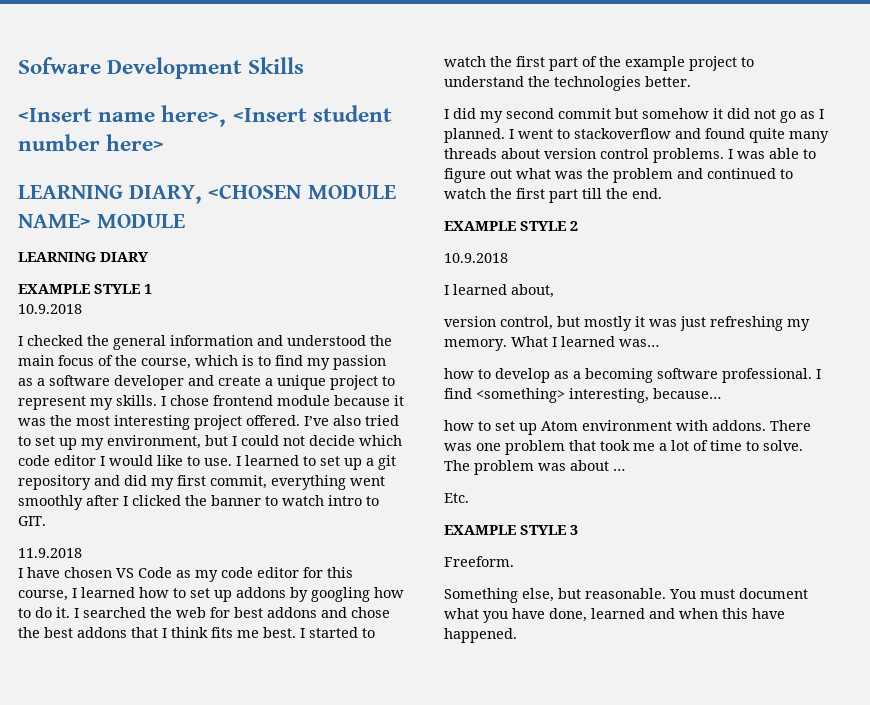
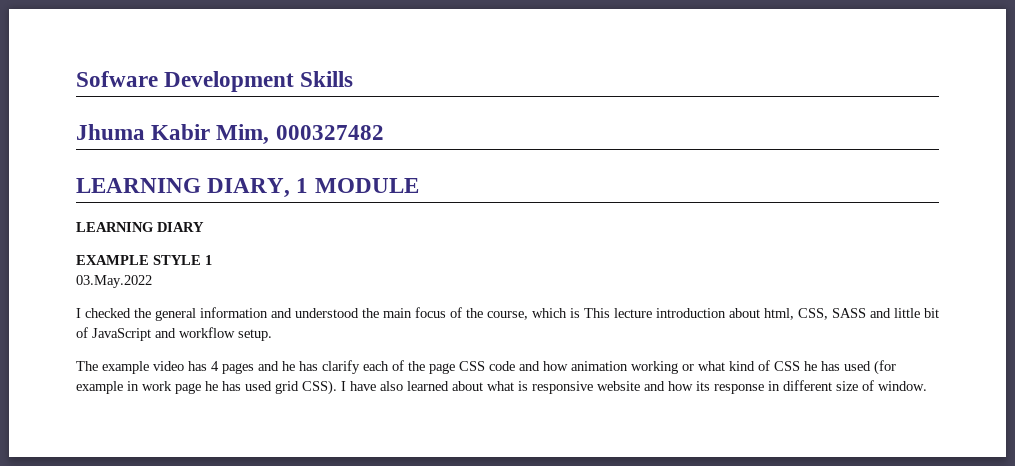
[18,105,392,127] [18,134,165,151] <Insert name here>, <Insert student number here> -> [76,124,384,145] Jhuma Kabir Mim, 000327482
[208,184,396,199] [18,214,91,228] <CHOSEN MODULE NAME> -> [296,178,309,193] 1
[18,304,82,314] 10.9.2018 -> [76,275,152,288] 03.May.2022
[258,355,386,370] [18,375,395,390] [18,395,404,410] [18,415,399,430] [18,435,402,450] [18,455,396,470] [18,475,385,490] [18,495,379,510] [18,516,46,526] [18,548,82,558] [18,567,353,582] [18,587,404,602] [18,607,390,618] [18,627,375,638] [444,56,754,71] [444,76,691,91] [444,108,824,123] [444,128,829,143] [444,148,816,163] [444,168,793,183] [444,188,662,203] [444,221,578,231] [444,253,508,263] [444,284,554,298] [444,316,810,331] [444,336,659,351] [444,368,821,383] [444,388,721,403] [444,420,811,435] [444,440,803,455] [444,460,625,475] [444,493,469,503] [444,525,578,535] [444,556,514,567] [444,588,808,603] [444,608,785,623] [444,628,517,643] to find my passion as a software developer and create a unique project to represent my skills. I chose frontend module because it was the most interesting project offered. I’ve also tried to set up my environment, but I could not decide which code editor I would like to use. I learned to set up a git repository and did my first commit, everything went smoothly after I clicked the banner to watch intro to GIT. // 11.9.2018 // I have chosen VS Code as my code editor for this course, I learned how to set up addons by googling how to do it. I searched the web for best addons and chose the best addons that I think fits me best. I started to watch the first part of the example project to understand the technologies better. // I did my second commit but somehow it did not go as I planned. I went to stackoverflow and found quite many threads about version control problems. I was able to figure out what was the problem and continued to watch the first part till the end. // EXAMPLE STYLE 2 // 10.9.2018 // I learned about, // version control, but mostly it was just refreshing my memory. What I learned was… // how to develop as a becoming software professional. I find <something> interesting, because… // how to set up Atom environment with addons. There was one problem that took me a lot of time to solve. The problem was about … // Etc. // EXAMPLE STYLE 3 // Freeform. // Something else, but reasonable. You must document what you have done, learned and when this have happened. -> [584,308,939,320] [76,327,272,341] [76,360,896,375] [76,380,927,395] This lecture introduction about html, CSS, SASS and little bit of JavaScript and workflow setup. // The example video has 4 pages and he has clarify each of the page CSS code and how animation working or what kind of CSS he has used (for example in work page he has used grid CSS). I have also learned about what is responsive website and how its response in different size of window.

